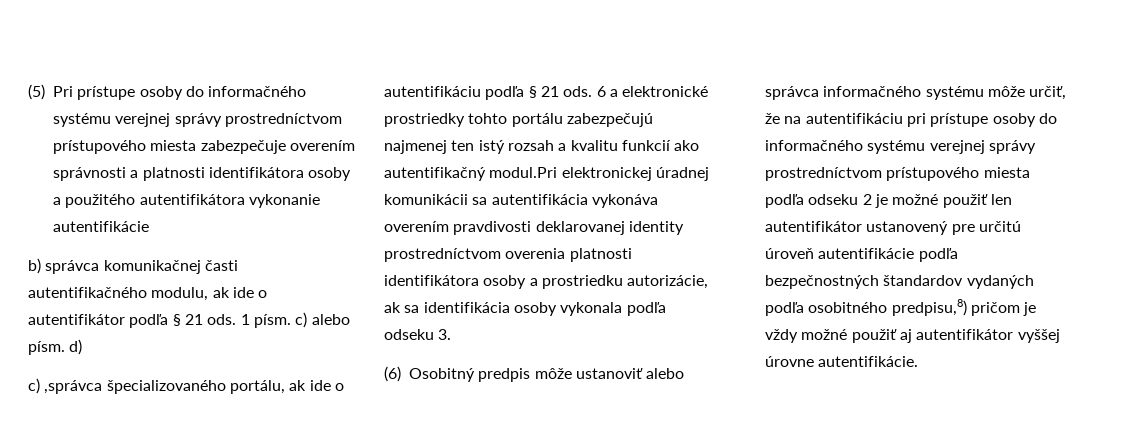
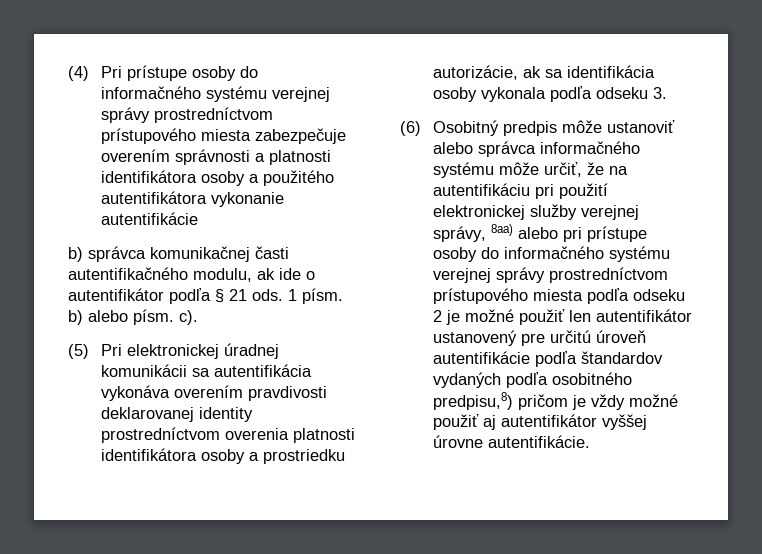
[28,84,45,100] (5) -> [68,66,89,81] (4)
[295,312,308,328] c) -> [68,310,83,325] b)
[69,339,83,355] [28,378,344,394] [384,86,709,100] [384,113,653,127] [384,140,700,154] [384,167,558,181] d) // c) ,správca špecializovaného portálu, ak ide o autentifikáciu podľa § 21 ods. 6 a elektronické prostriedky tohto portálu zabezpečujú najmenej ten istý rozsah a kvalitu funkcií ako autentifikačný modul.Pri -> [179,310,198,325] [68,344,122,359] c). // (5) Pri
(926, 120) none -> [558,183,608,199] [432,204,639,220] [432,224,582,242] použití elektronickej služby verejnej správy, 8aa) alebo pri
[765,275,879,289] bezpečnostných -> (577, 359) none

